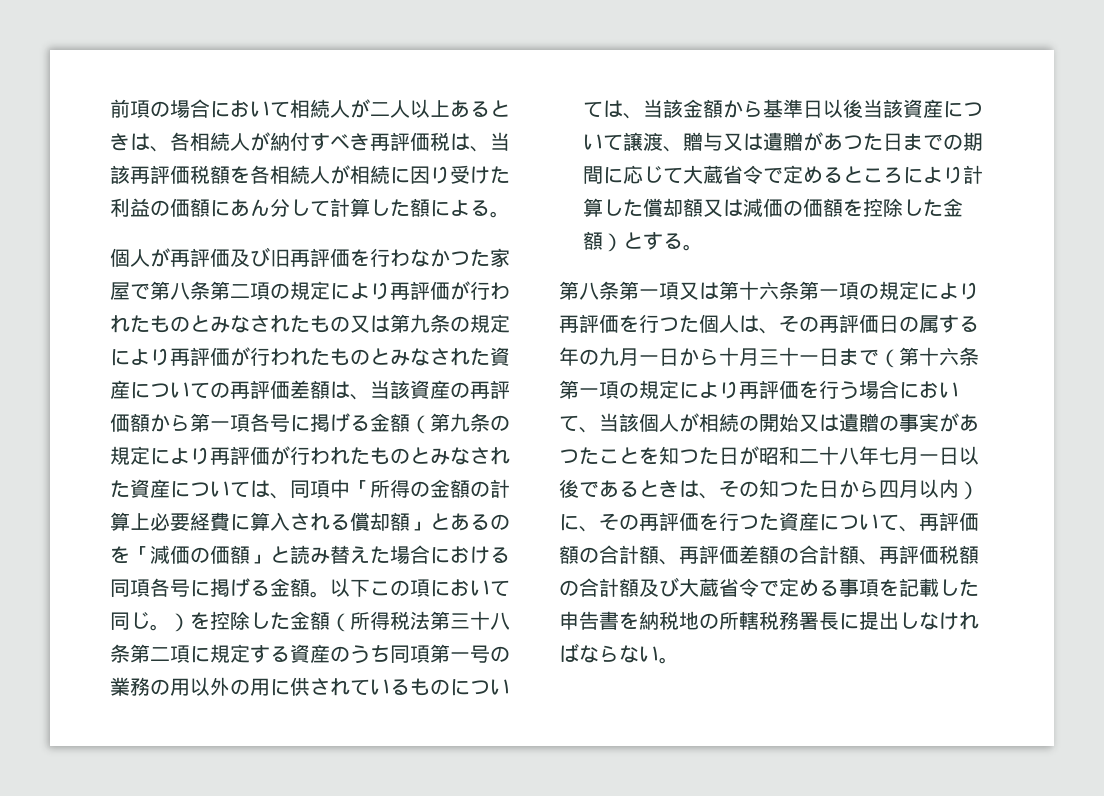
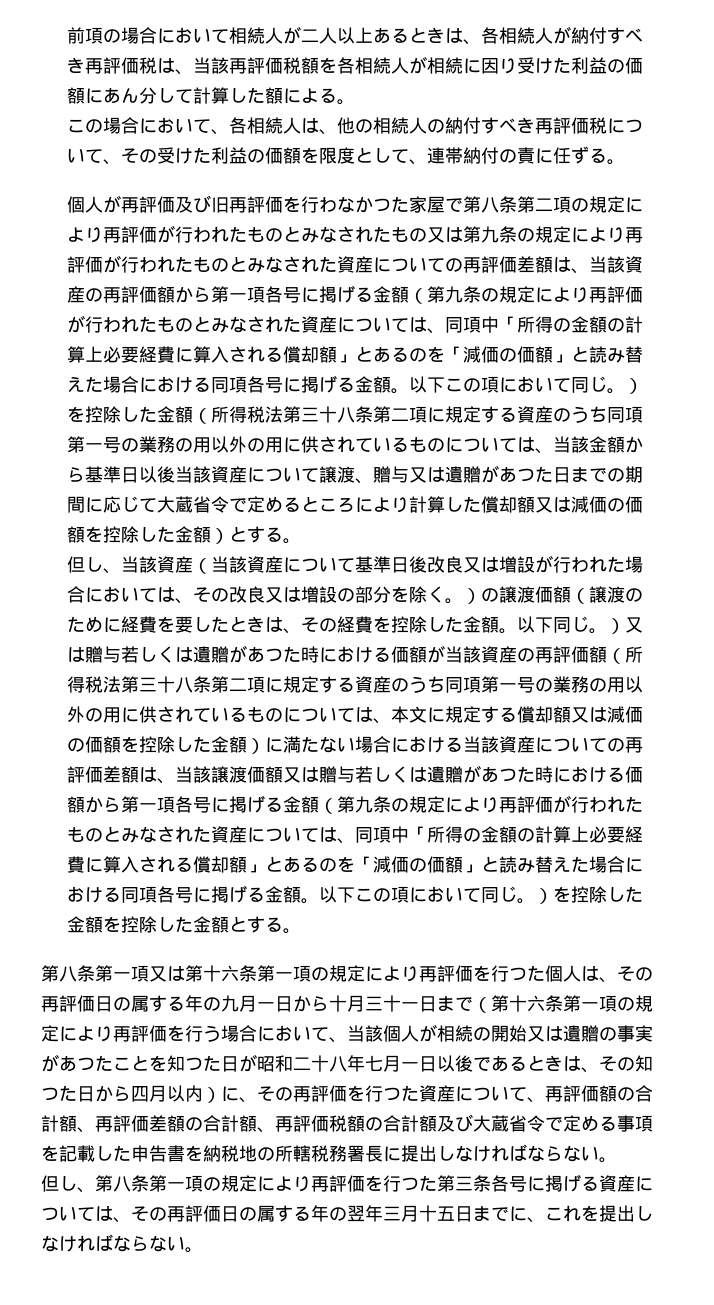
(510, 214) none -> [67,117,644,135] [67,146,626,165] // この場合において、各相続人は、他の相続人の納付すべき再評価税について、その受けた利益の価額を限度として、連帯納付の責に任ずる。
(703, 247) none -> [67,555,644,574] [67,586,644,604] [67,616,644,634] [67,645,644,664] [67,676,644,693] [67,706,644,724] [67,736,644,754] [67,765,644,784] [67,795,644,814] [67,826,644,844] [67,856,644,873] [67,885,644,904] [67,916,302,934] // 但し、当該資産（当該資産について基準日後改良又は増設が行われた場合においては、その改良又は増設の部分を除く。）の譲渡価額（譲渡のために経費を要したときは、その経費を控除した金額。以下同じ。）又は贈与若しくは遺贈があつた時における価額が当該資産の再評価額（所得税法第三十八条第二項に規定する資産のうち同項第一号の業務の用以外の用に供されているものについては、本文に規定する償却額又は減価の価額を控除した金額）に満たない場合における当該資産についての再評価差額は、当該譲渡価額又は贈与若しくは遺贈があつた時における価額から第一項各号に掲げる金額（第九条の規定により再評価が行われたものとみなされた資産については、同項中「所得の金額の計算上必要経費に算入される償却額」とあるのを「減価の価額」と読み替えた場合における同項各号に掲げる金額。以下この項において同じ。）を控除した金額を控除した金額とする。
(679, 660) none -> [41,1174,653,1193] [41,1205,653,1223] [41,1234,203,1253] // 但し、第八条第一項の規定により再評価を行つた第三条各号に掲げる資産については、その再評価日の属する年の翌年三月十五日までに、これを提出しなければならない。

